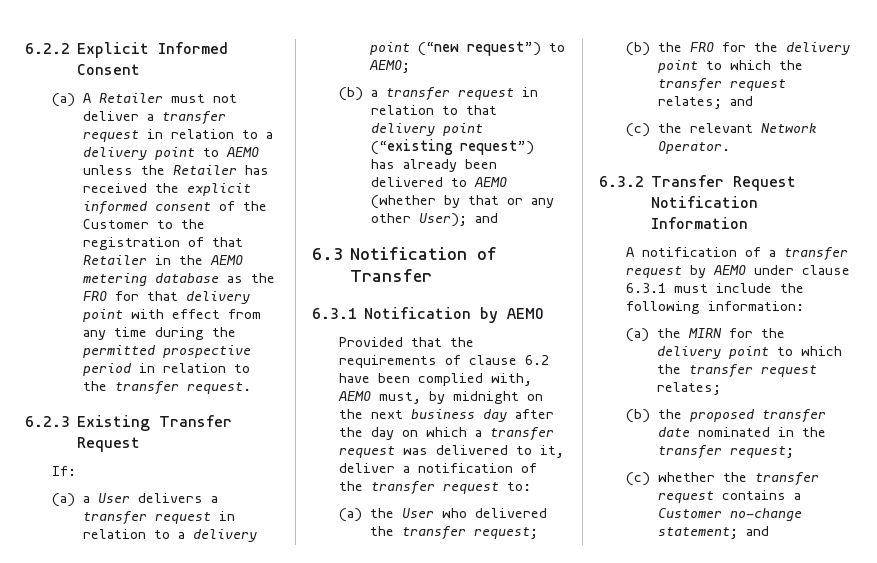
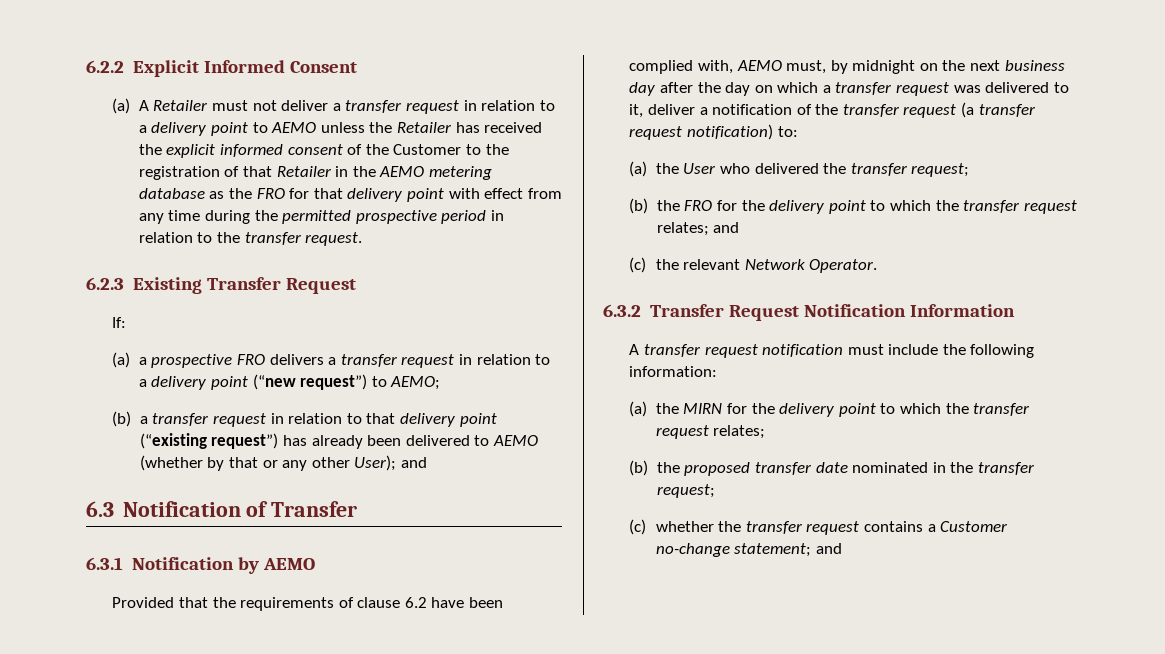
[97,493,130,503] User -> [151,354,265,368] prospective FRO
(500, 488) none -> [961,102,1035,118] [629,124,773,140] (a transfer request notification)
[642,247,849,261] [626,265,851,278] [626,283,667,293] notification of a transfer request by AEMO under clause 6.3.1 -> [643,344,844,358] transfer request notification

